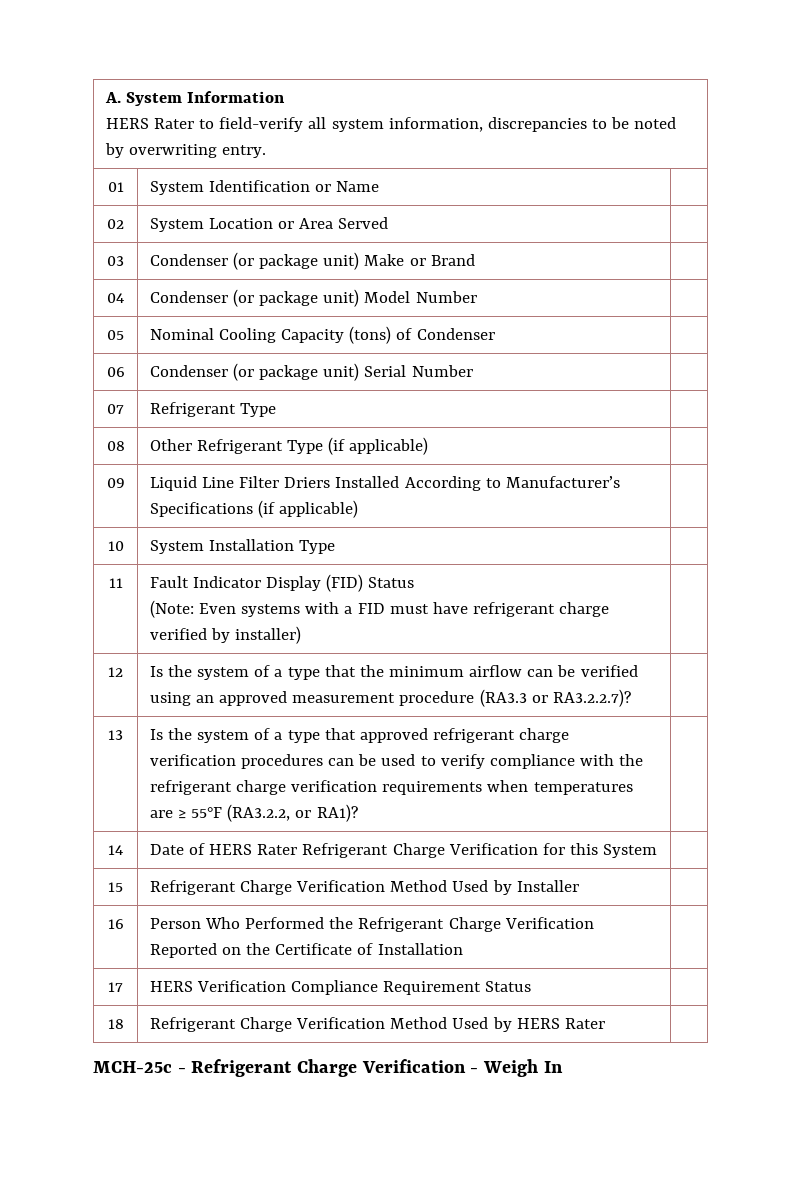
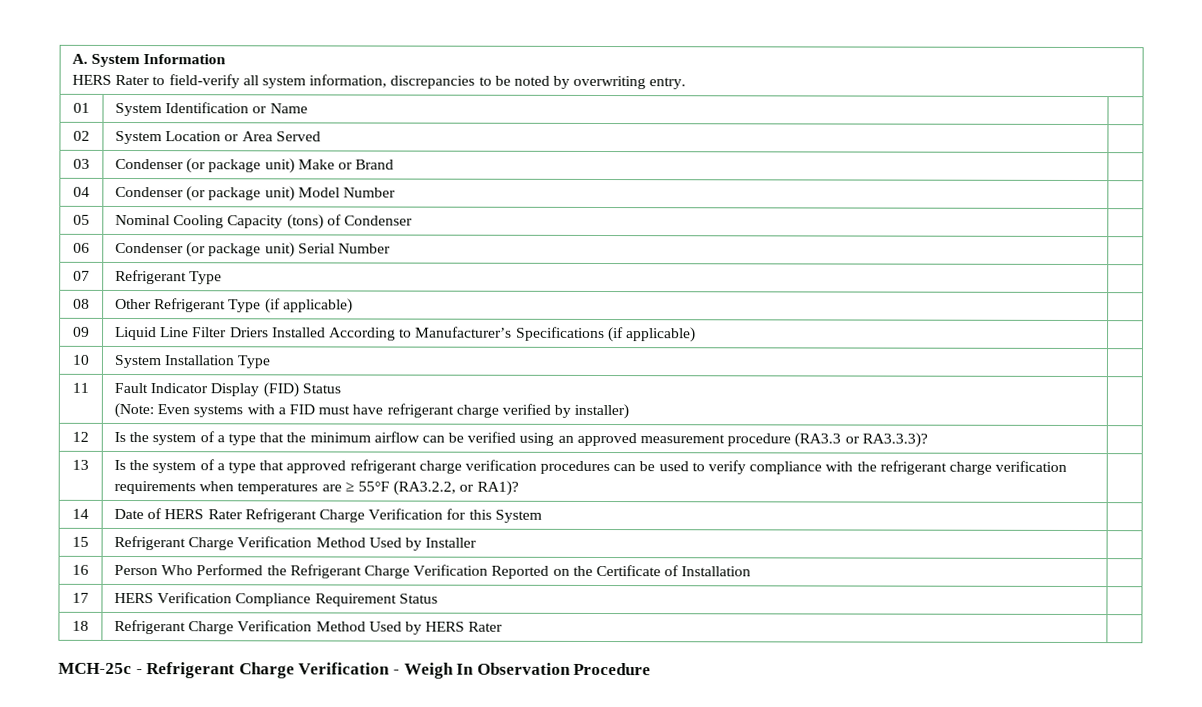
[552,689,631,707] RA3.2.2.7)? -> [861,432,928,448] RA3.3.3)?
(563, 1067) none -> [476,662,652,676] Observation Procedure

